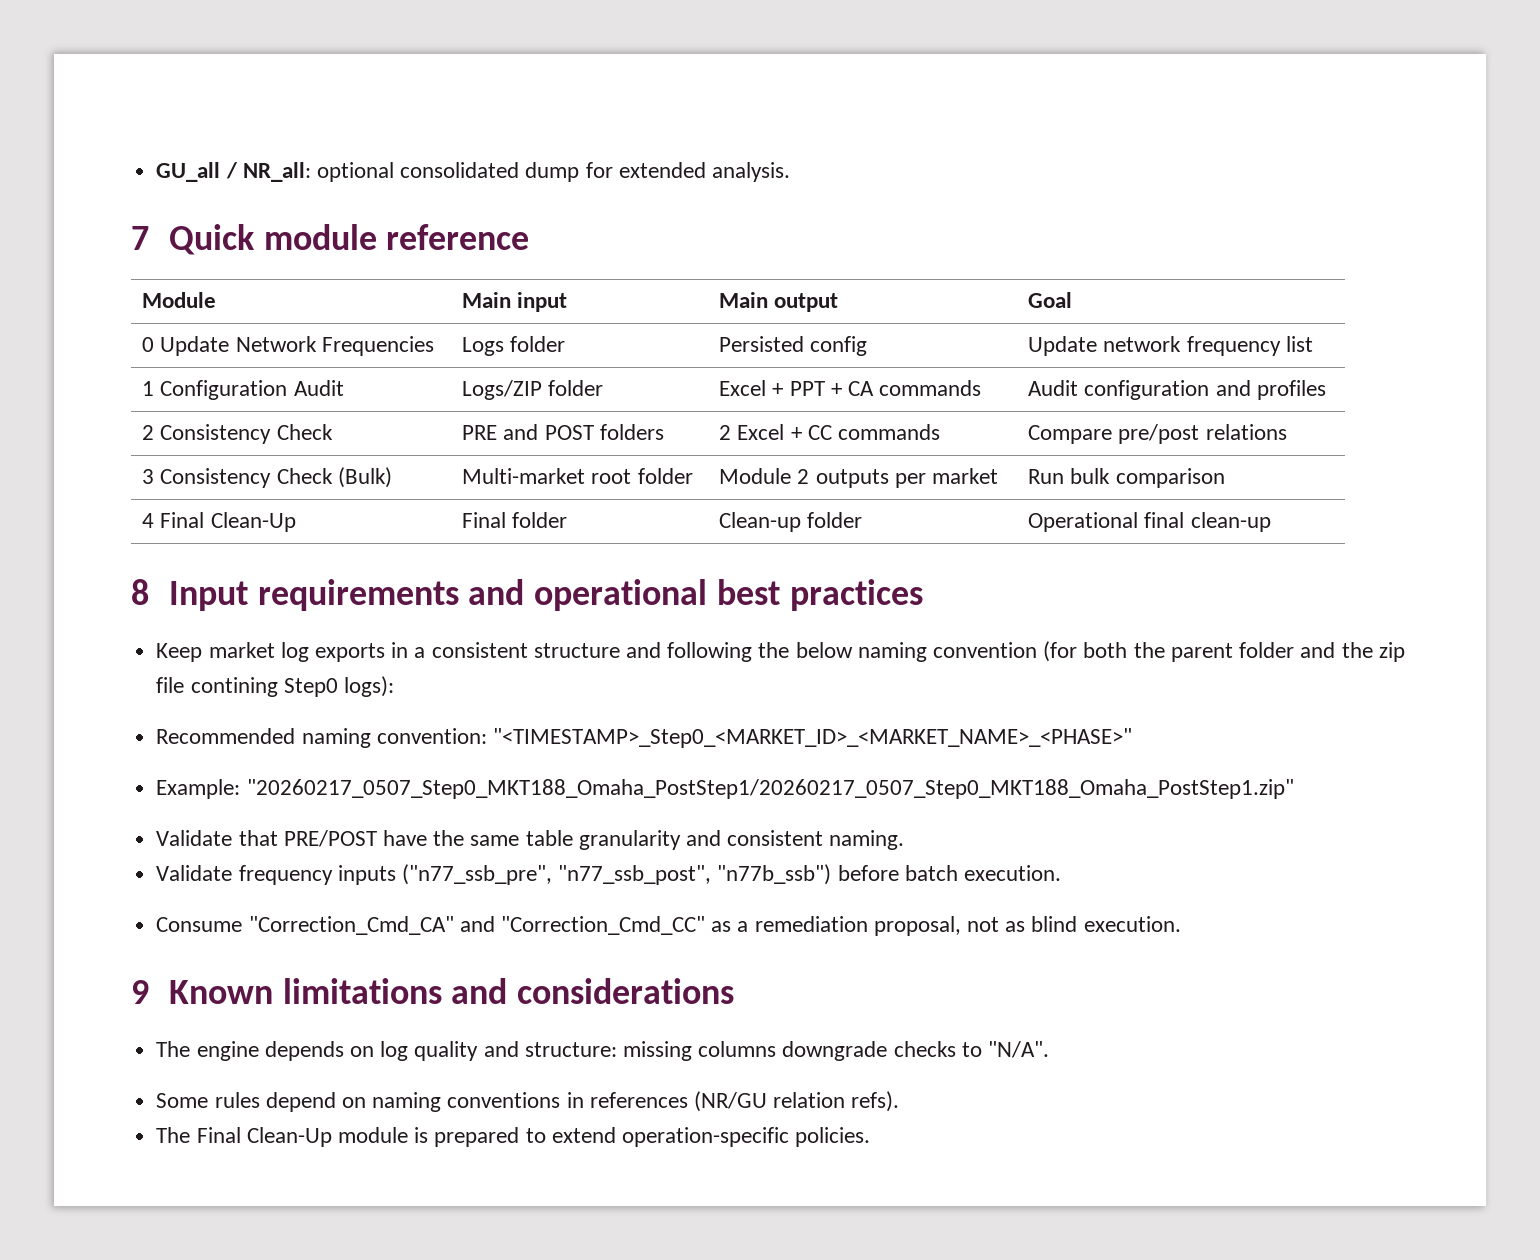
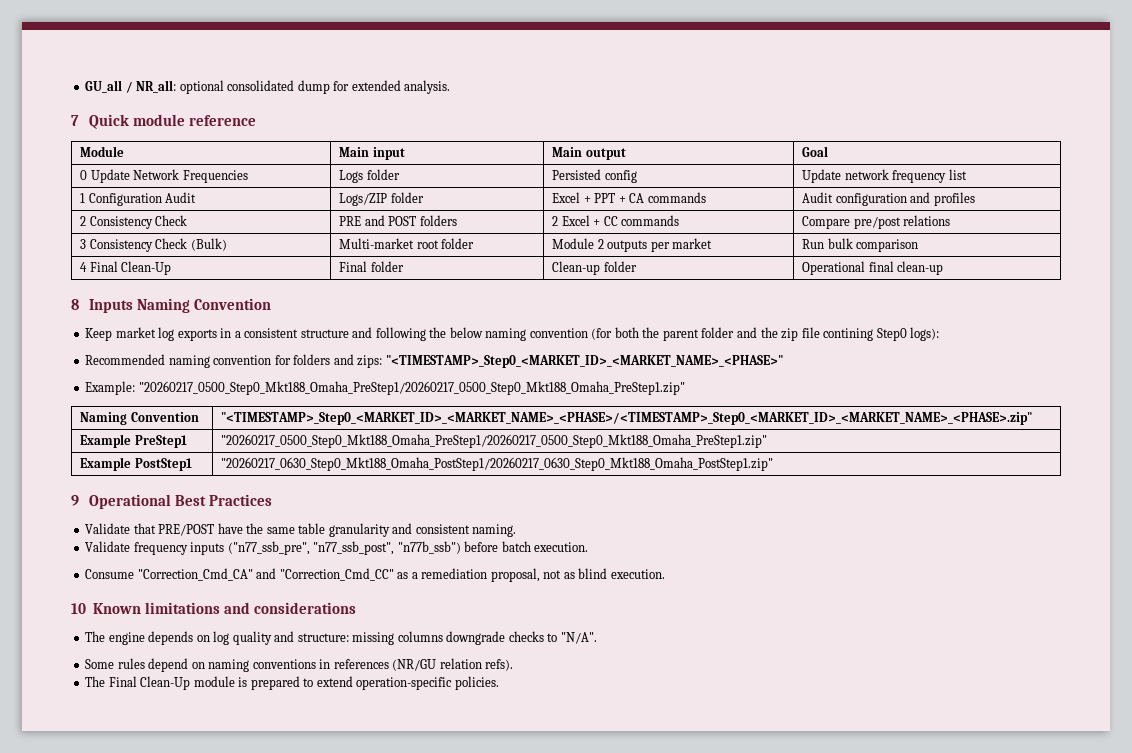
[169,579,923,611] Input requirements and operational best practices -> [89,298,272,313] Inputs Naming Convention
[376,728,1132,748] [156,779,1294,799] convention: "<TIMESTAMP>_Step0_<MARKET_ID>_<MARKET_NAME>_<PHASE>" // Example: "20260217_0507_Step0_MKT188_Omaha_PostStep1/20260217_0507_Step0_MKT188_Omaha_PostStep1.zip" -> [213,354,783,368] [85,381,685,395] [80,412,199,425] [221,412,1033,425] [80,434,187,448] [221,434,768,448] [80,457,192,471] [221,457,774,471] [71,494,273,509] convention for folders and zips: "<TIMESTAMP>_Step0_<MARKET_ID>_<MARKET_NAME>_<PHASE>" // Example: "20260217_0500_Step0_Mkt188_Omaha_PreStep1/20260217_0500_Step0_Mkt188_Omaha_PreStep1.zip" // Naming Convention | "<TIMESTAMP>_Step0_<MARKET_ID>_<MARKET_NAME>_<PHASE>/<TIMESTAMP>_Step0_<MARKET_ID>_<MARKET_NAME>_<PHASE>.zip" // Example PreStep1 | "20260217_0500_Step0_Mkt188_Omaha_PreStep1/20260217_0500_Step0_Mkt188_Omaha_PreStep1.zip" // Example PostStep1 | "20260217_0630_Step0_Mkt188_Omaha_PostStep1/20260217_0630_Step0_Mkt188_Omaha_PostStep1.zip" // 9 Operational Best Practices
[131,980,149,1004] 9 -> [71,603,86,614] 10

